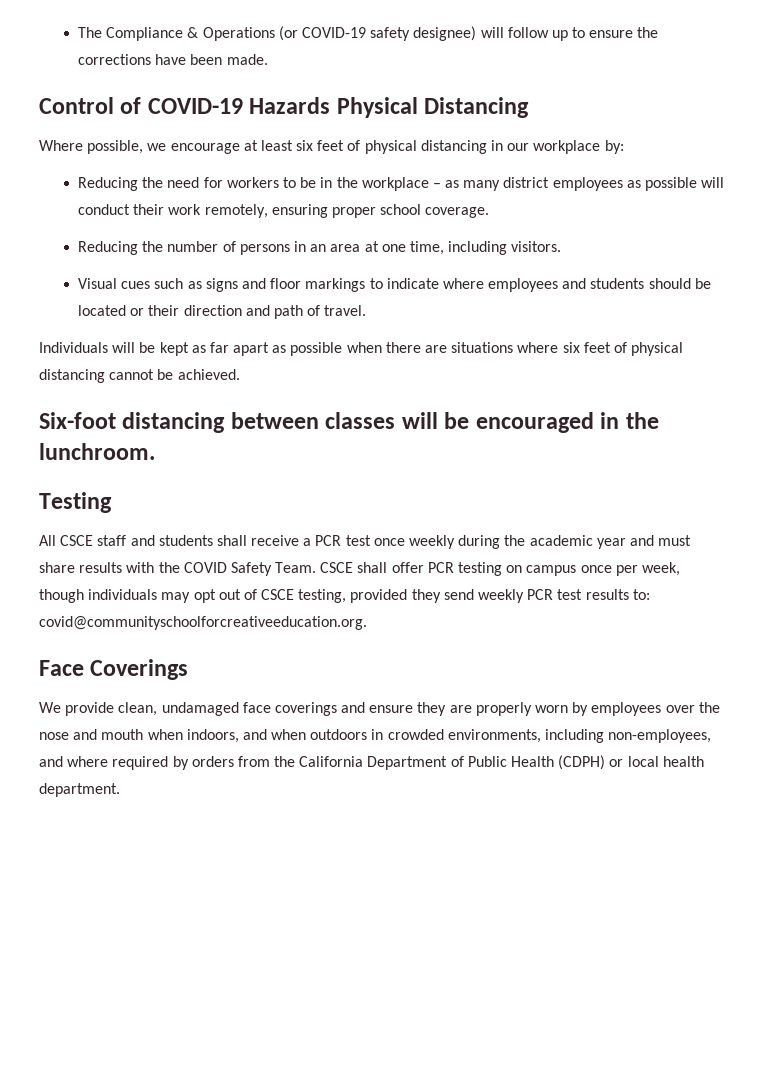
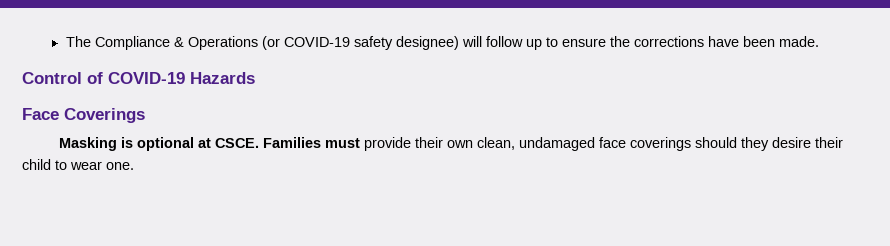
[336,97,530,118] [39,140,624,154] [78,177,725,191] [78,204,490,218] [78,241,562,255] [78,278,711,292] [78,305,367,319] [39,342,684,356] [39,369,240,383] [39,412,659,433] [39,443,155,460] [39,492,112,513] [39,535,692,549] [39,562,680,576] [39,589,650,603] [39,616,367,630] [39,659,189,680] [39,702,720,716] [39,729,712,743] [39,755,704,770] [39,783,120,797] Physical Distancing // Where possible, we encourage at least six feet of physical distancing in our workplace by: // Reducing the need for workers to be in the workplace – as many district employees as possible will conduct their work remotely, ensuring proper school coverage. // Reducing the number of persons in an area at one time, including visitors. // Visual cues such as signs and floor markings to indicate where employees and students should be located or their direction and path of travel. // Individuals will be kept as far apart as possible when there are situations where six feet of physical distancing cannot be achieved. // Six-foot distancing between classes will be encouraged in the lunchroom. // Testing // All CSCE staff and students shall receive a PCR test once weekly during the academic year and must share results with the COVID Safety Team. CSCE shall offer PCR testing on campus once per week, though individuals may opt out of CSCE testing, provided they send weekly PCR test results to: covid@communityschoolforcreativeeducation.org. // Face Coverings // We provide clean, undamaged face coverings and ensure they are properly worn by employees over the nose and mouth when indoors, and when outdoors in crowded environments, including non-employees, and where required by orders from the California Department of Public Health (CDPH) or local health department. -> [22,108,145,123] [58,137,843,151] [22,159,134,170] // Face Coverings // Masking is optional at CSCE. Families must provide their own clean, undamaged face coverings should they desire their child to wear one.

